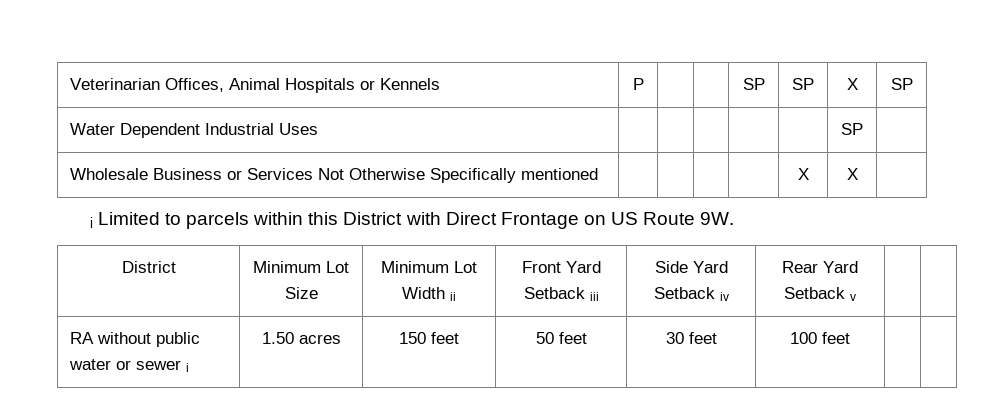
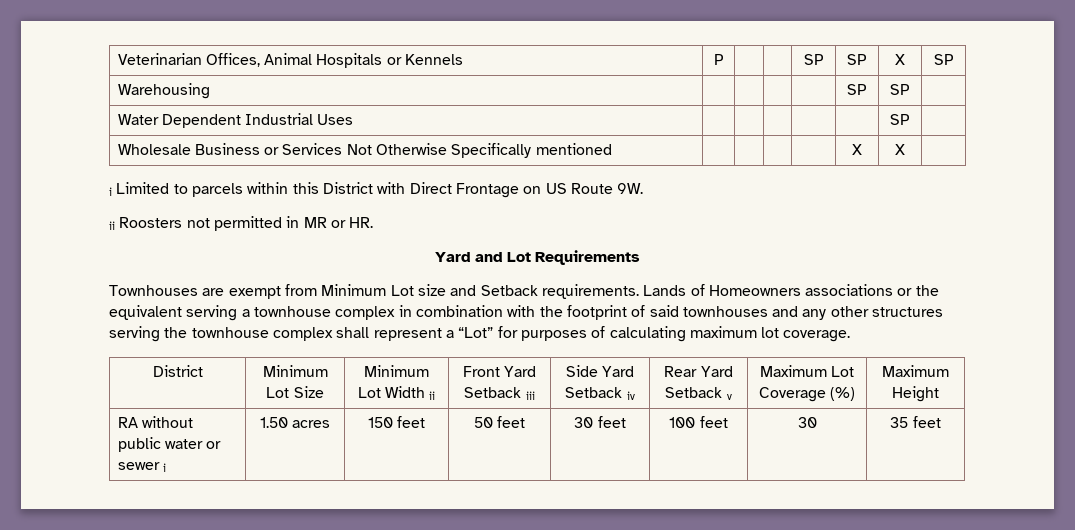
(913, 84) none -> [117,83,210,99] [847,84,867,95] [890,84,910,95] // Warehousing | | | | | SP | SP |
(735, 218) none -> [109,216,374,231] [434,250,641,265] [109,284,939,299] [109,305,944,321] [109,326,851,342] // ii Roosters not permitted in MR or HR. // Yard and Lot Requirements // Townhouses are exempt from Minimum Lot size and Setback requirements. Lands of Homeowners associations or the equivalent serving a townhouse complex in combination with the footprint of said townhouses and any other structures serving the townhouse complex shall represent a “Lot” for purposes of calculating maximum lot coverage.
(856, 297) | -> [759,365,855,377] [758,387,856,402] [882,365,949,377] [892,386,939,402] Maximum Lot Coverage (%) | Maximum Height
(850, 338) | -> [797,417,817,428] [890,416,941,428] 30 | 35 feet

